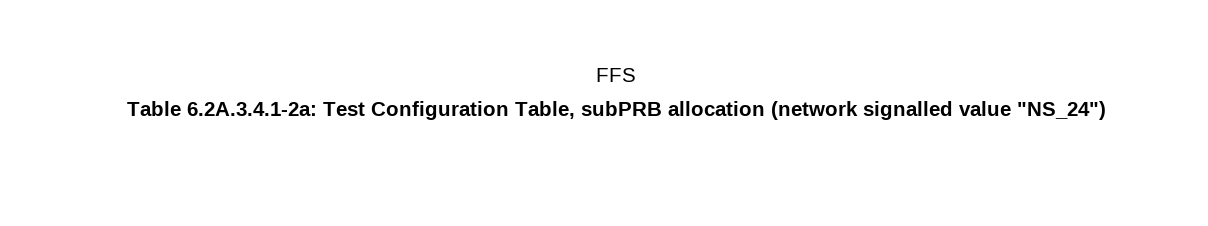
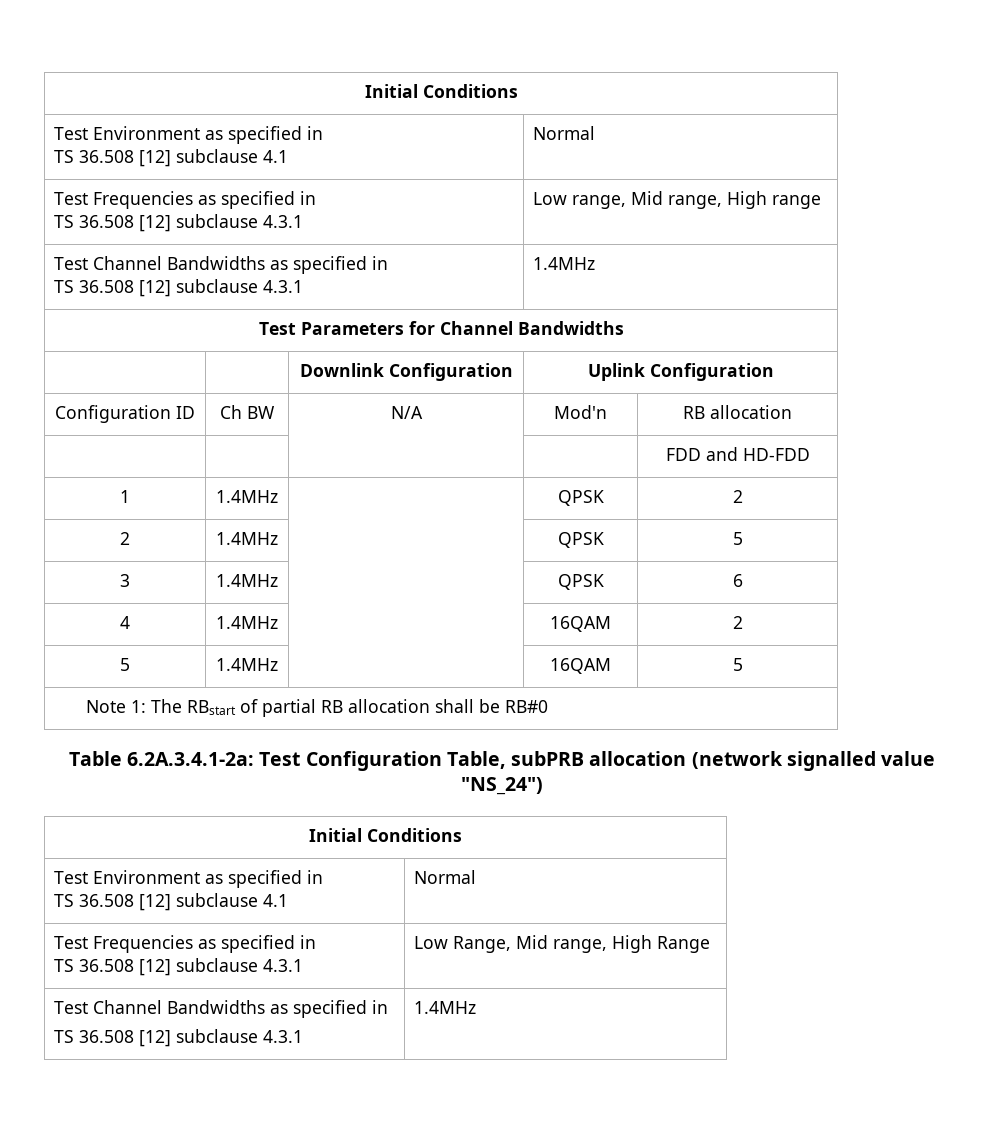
[596,68,636,82] FFS -> [364,84,518,98] [53,126,323,144] [53,149,288,167] [532,126,595,140] [53,191,316,209] [53,214,303,232] [532,191,821,209] [53,256,388,274] [53,279,303,297] [532,257,595,270] [258,321,624,335] [299,363,513,381] [587,363,774,381] [54,405,195,423] [220,405,275,419] [390,406,423,419] [554,405,607,419] [683,405,792,419] [665,447,810,461] [120,490,130,503] [216,490,278,503] [557,490,604,506] [732,490,743,503] [120,532,130,545] [216,532,278,545] [557,532,604,548] [732,532,743,545] [120,574,130,587] [216,574,278,587] [557,574,604,590] [732,574,743,587] [120,616,130,629] [216,616,278,629] [550,616,611,632] [732,616,743,629] [120,658,130,671] [216,658,278,671] [550,658,611,674] [732,658,743,671] [86,699,549,717] Initial Conditions // Test Environment as specified in // TS 36.508 [12] subclause 4.1 | Normal // Test Frequencies as specified in // TS 36.508 [12] subclause 4.3.1 | Low range, Mid range, High range // Test Channel Bandwidths as specified in // TS 36.508 [12] subclause 4.3.1 | 1.4MHz // Test Parameters for Channel Bandwidths // | | Downlink Configuration | Uplink Configuration // Configuration ID | Ch BW | N/A | Mod'n | RB allocation // | | | | FDD and HD-FDD // 1 | 1.4MHz | | QPSK | 2 // 2 | 1.4MHz | | QPSK | 5 // 3 | 1.4MHz | | QPSK | 6 // 4 | 1.4MHz | | 16QAM | 2 // 5 | 1.4MHz | | 16QAM | 5 // Note 1: The RBstart of partial RB allocation shall be RB#0
(1106, 110) none -> [309,828,462,842] [53,870,323,888] [53,893,288,911] [413,870,476,884] [53,935,316,953] [53,958,303,976] [413,935,710,953] [53,1000,388,1018] [53,1029,303,1047] [413,1001,476,1014] // Initial Conditions // Test Environment as specified in // TS 36.508 [12] subclause 4.1 | Normal // Test Frequencies as specified in // TS 36.508 [12] subclause 4.3.1 | Low Range, Mid range, High Range // Test Channel Bandwidths as specified in // TS 36.508 [12] subclause 4.3.1 | 1.4MHz

